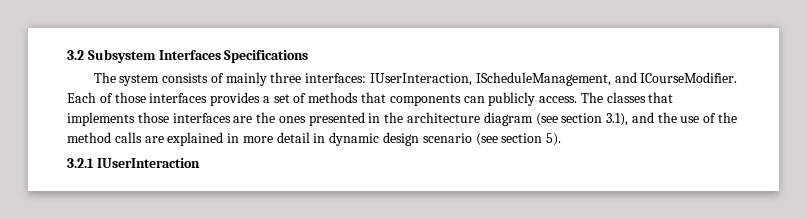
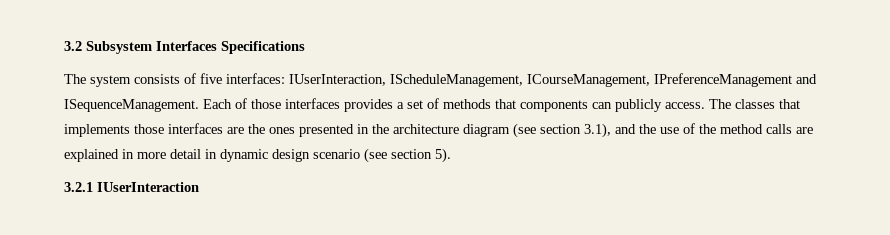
[225,72,302,86] mainly three -> [200,73,222,84] five
[614,72,738,83] and ICourseModifier. -> [527,73,817,87] [64,99,199,112] ICourseManagement, IPreferenceManagement and ISequenceManagement.

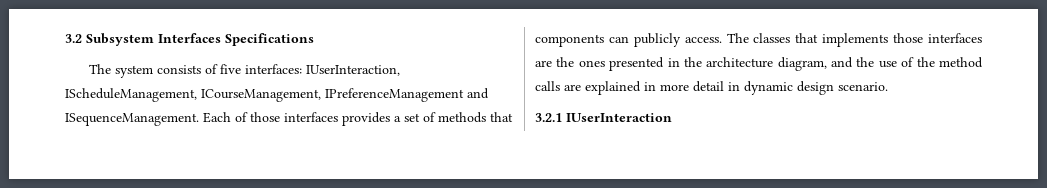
[463,123,611,138] diagram (see section 3.1), -> [777,57,827,71] diagram,
[313,148,451,163] scenario (see section 5). -> [838,82,888,91] scenario.

